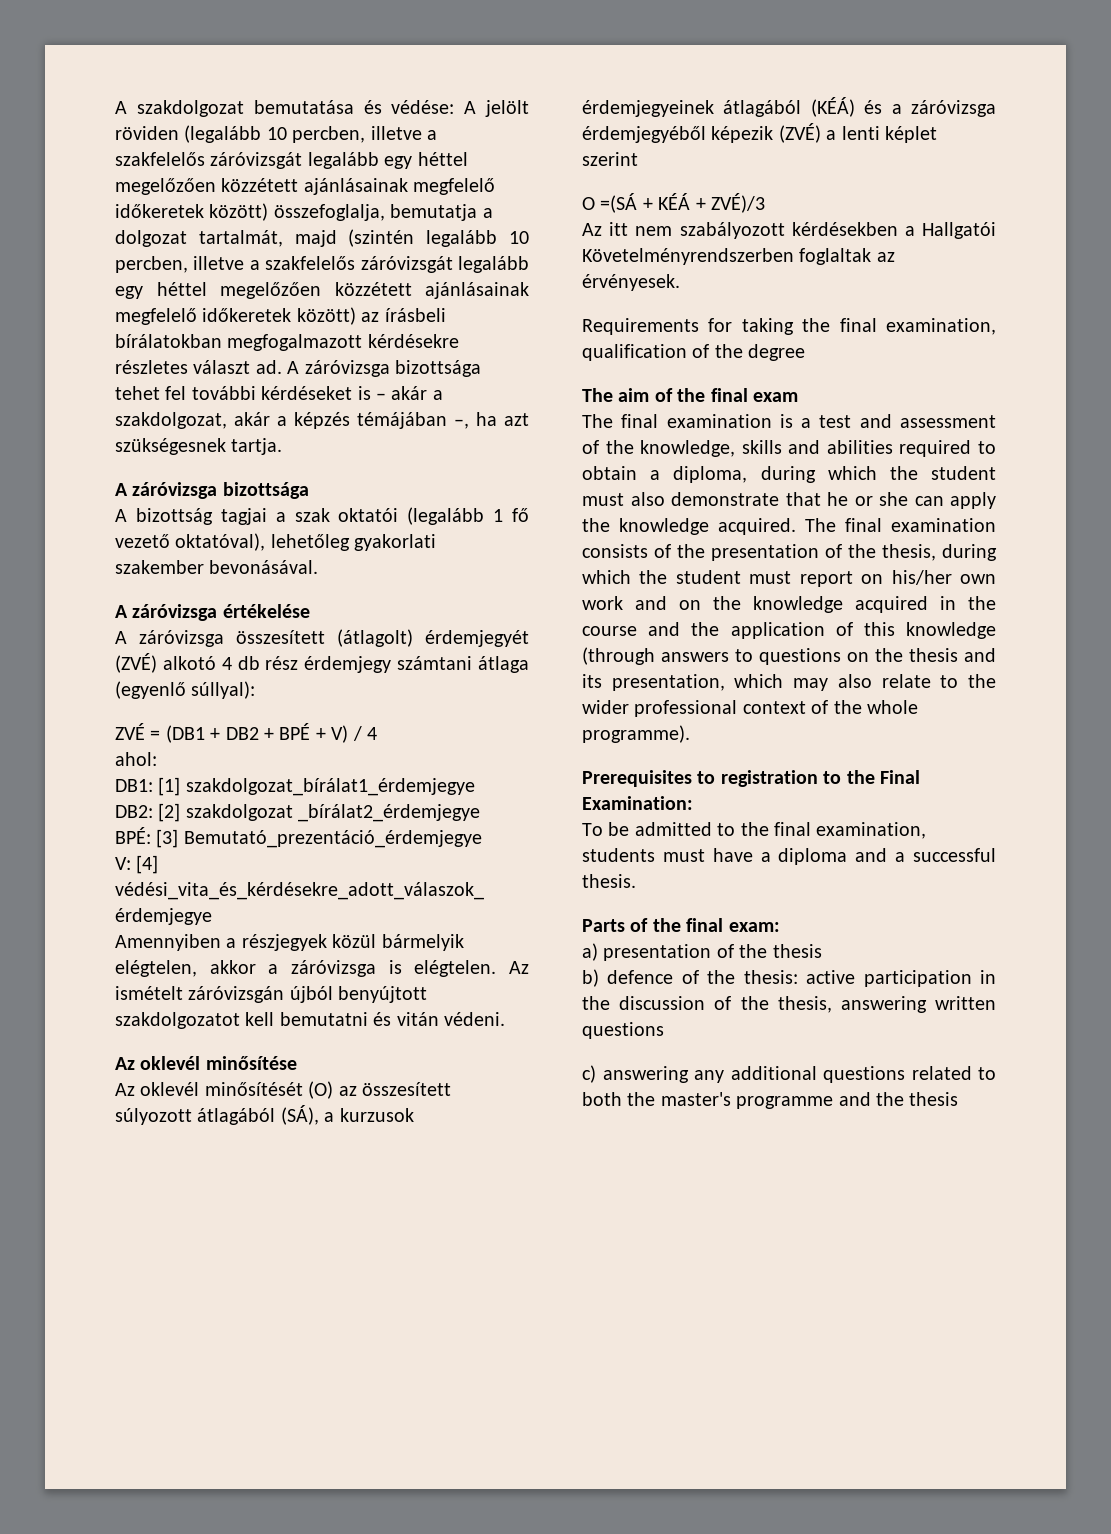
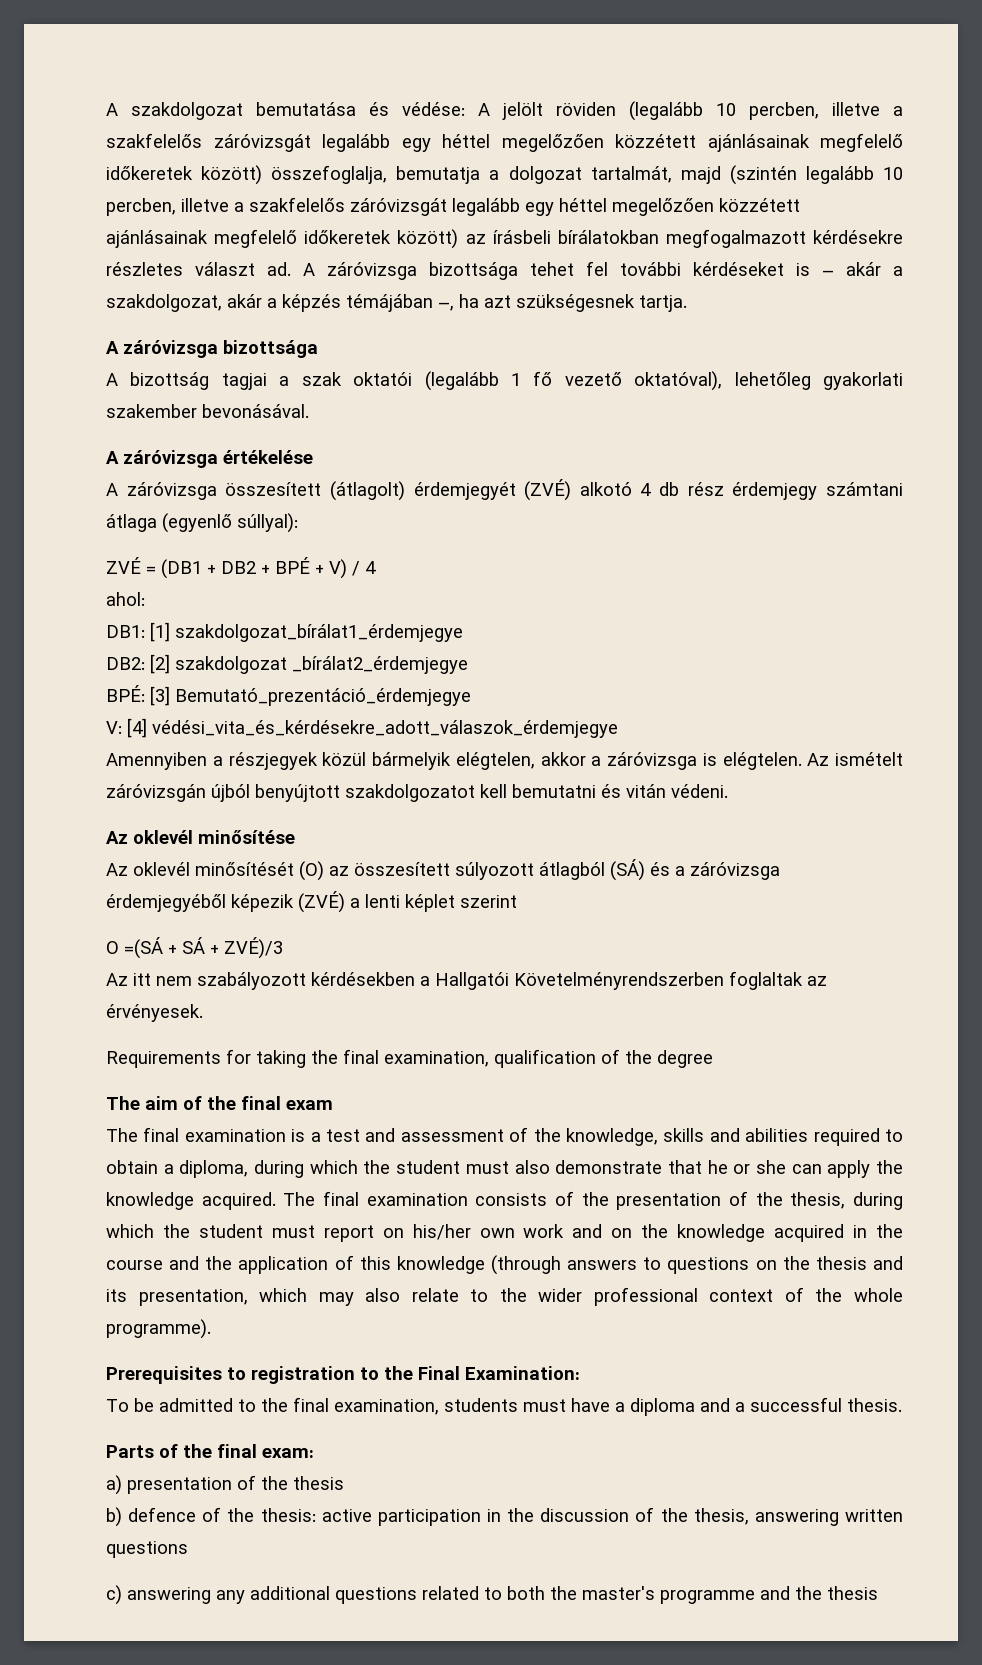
[197,1105,414,1125] [582,97,855,117] átlagából (SÁ), a kurzusok érdemjegyeinek átlagából (KÉÁ) -> [539,859,645,881] átlagból (SÁ)
[658,193,691,210] KÉÁ -> [182,937,205,954] SÁ

